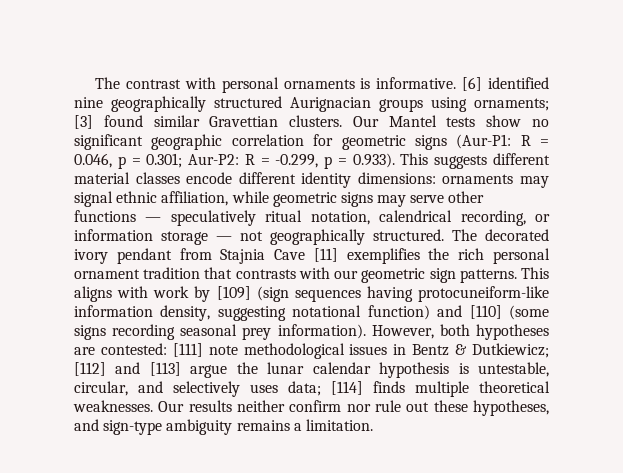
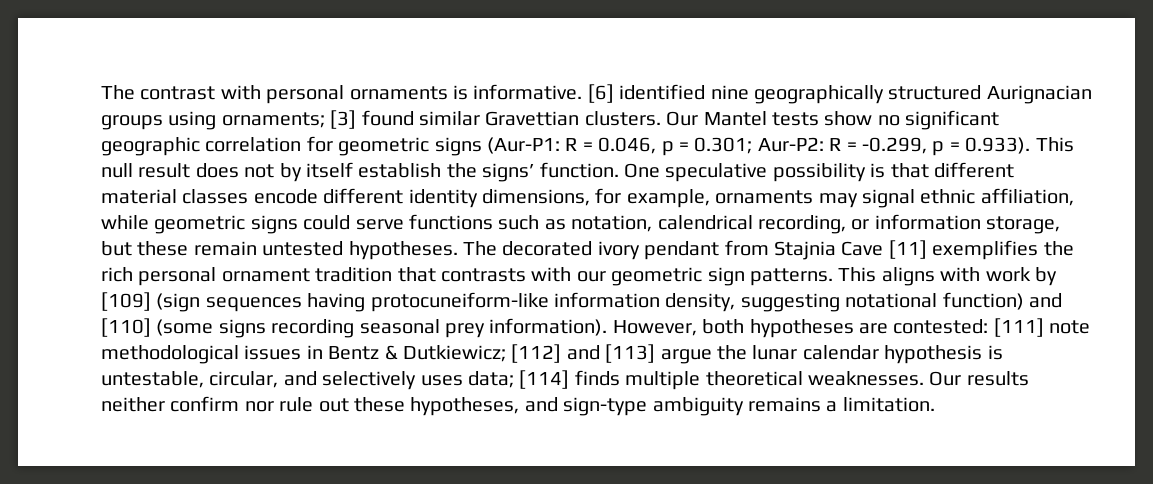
[434,155,488,169] suggests -> [101,162,929,182] null result does not by itself establish the signs’ function. One speculative possibility is that
[357,172,436,184] dimensions: -> [482,188,710,208] dimensions, for example,
[377,191,485,207] [74,210,303,226] may serve other functions — speculatively ritual -> [303,214,566,230] could serve functions such as
[161,229,444,245] storage — not geographically structured. -> [986,216,1061,234] [101,241,458,260] storage, but these remain untested hypotheses.

